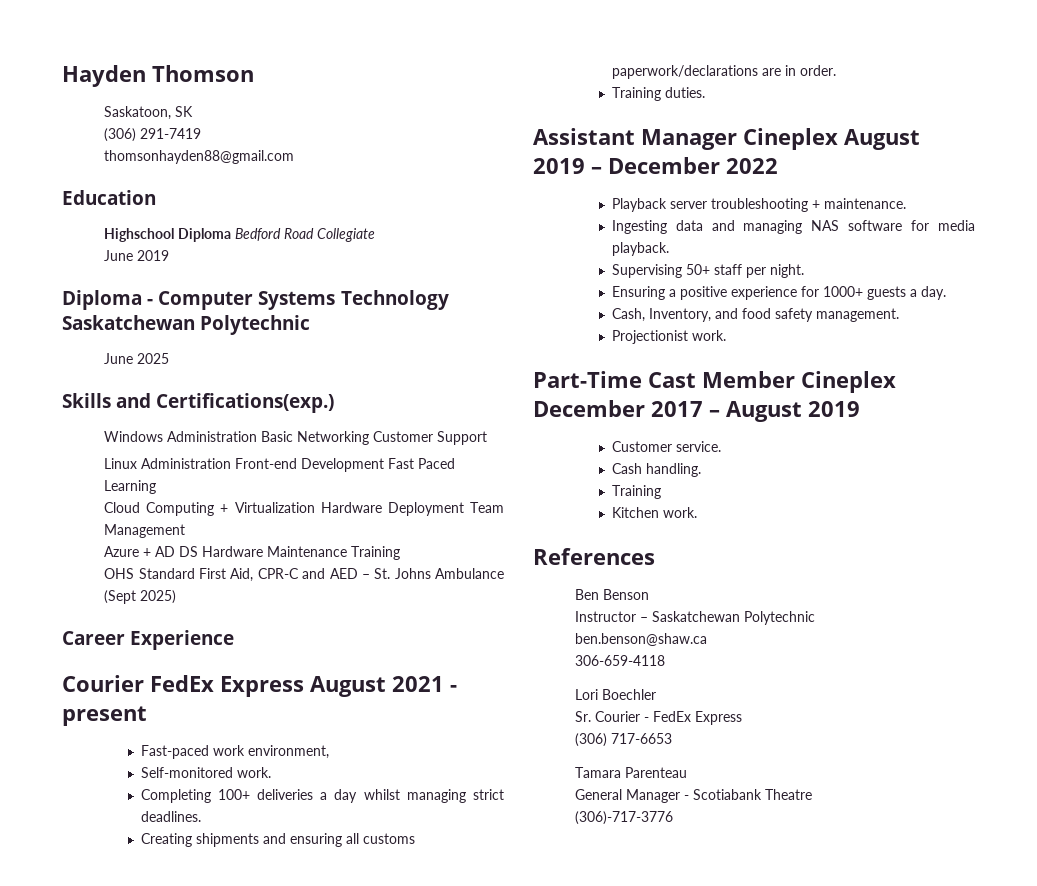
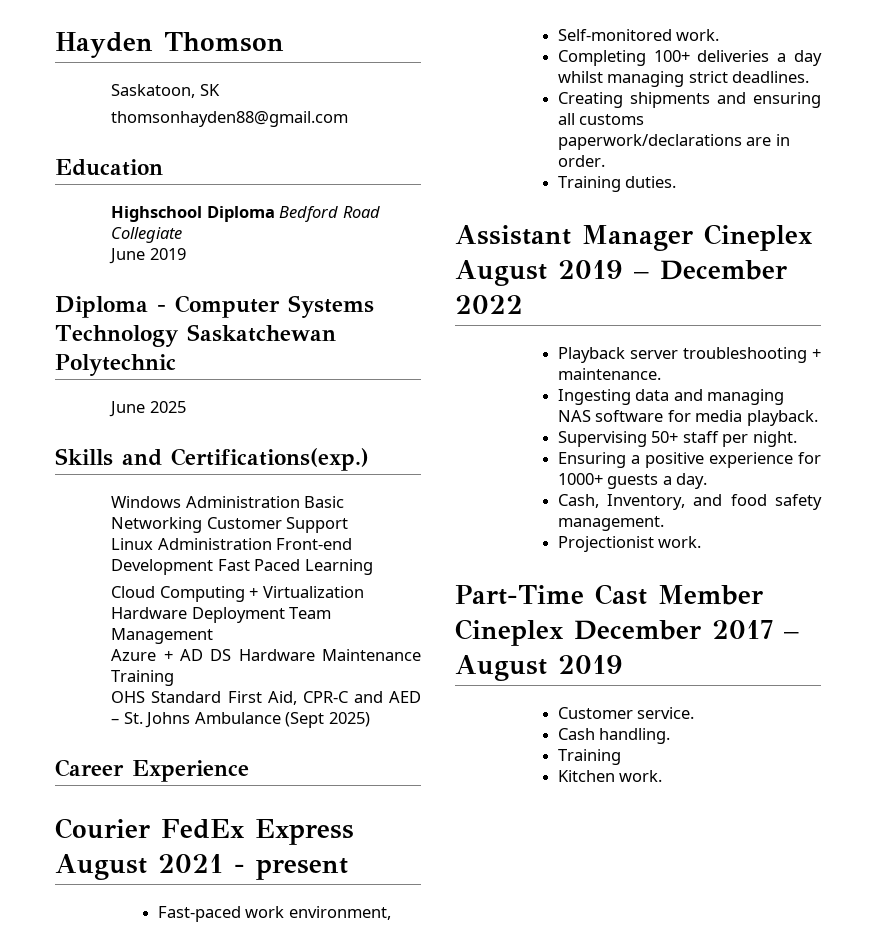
[104,128,202,142] // (306) 291-7419 -> (220, 90) none
[533,548,655,565] [575,589,650,600] [575,611,816,625] [575,633,708,646] [575,655,666,666] [575,689,657,700] [575,711,743,725] [575,733,673,747] [575,767,688,778] [575,789,813,803] [575,811,674,825] // References // Ben Benson // Instructor – Saskatchewan Polytechnic // ben.benson@shaw.ca // 306-659-4118 // Lori Boechler // Sr. Courier - FedEx Express // (306) 717-6653 // Tamara Parenteau // General Manager - Scotiabank Theatre // (306)-717-3776 -> (663, 776) none

